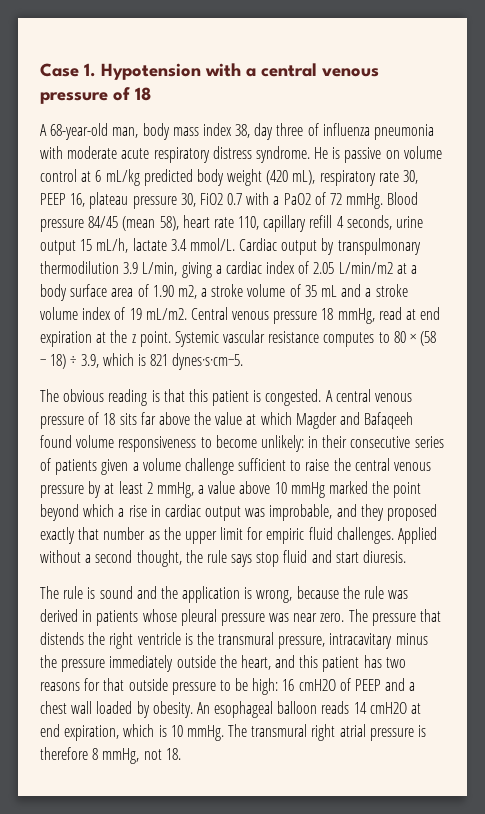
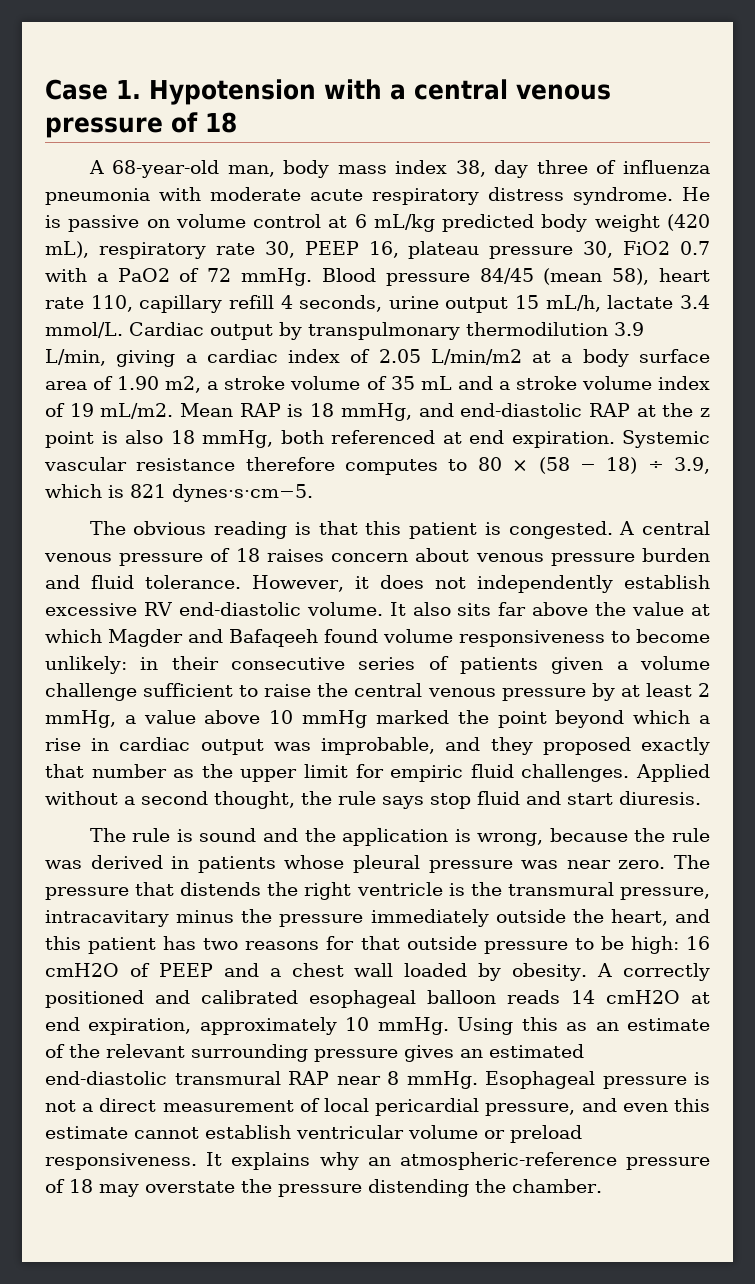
[190,307,441,324] [40,330,171,347] Central venous pressure 18 mmHg, read at end expiration at the z point. -> [180,403,711,421] [45,430,615,448] Mean RAP is 18 mmHg, and end-diastolic RAP at the z point is also 18 mmHg, both referenced at end expiration.
(320, 337) none -> [245,457,335,471] therefore
(116, 419) none -> [266,548,710,566] [45,575,710,593] [45,602,451,616] raises concern about venous pressure burden and fluid tolerance. However, it does not independently establish excessive RV end-diastolic volume. It also
[196,702,210,714] An -> [597,963,710,981] [45,990,298,1008] A correctly positioned and calibrated
[123,724,427,741] [40,747,181,764] which is 10 mmHg. The transmural right atrial pressure is therefore 8 mmHg, not 18. -> [199,1017,711,1035] [45,1044,584,1062] [45,1071,710,1089] [45,1098,711,1116] [45,1125,582,1143] [45,1152,710,1170] [45,1179,602,1197] approximately 10 mmHg. Using this as an estimate of the relevant surrounding pressure gives an estimated end-diastolic transmural RAP near 8 mmHg. Esophageal pressure is not a direct measurement of local pericardial pressure, and even this estimate cannot establish ventricular volume or preload responsiveness. It explains why an atmospheric-reference pressure of 18 may overstate the pressure distending the chamber.

